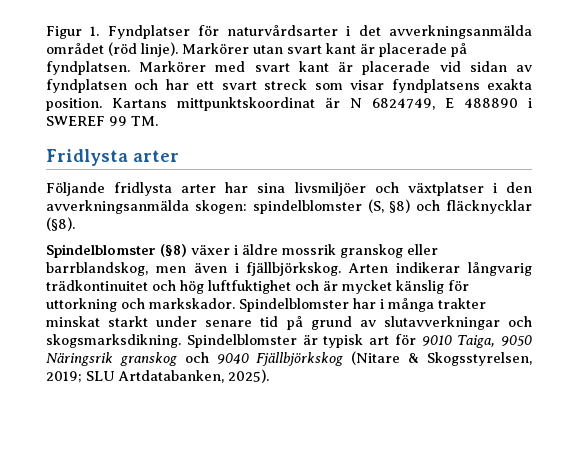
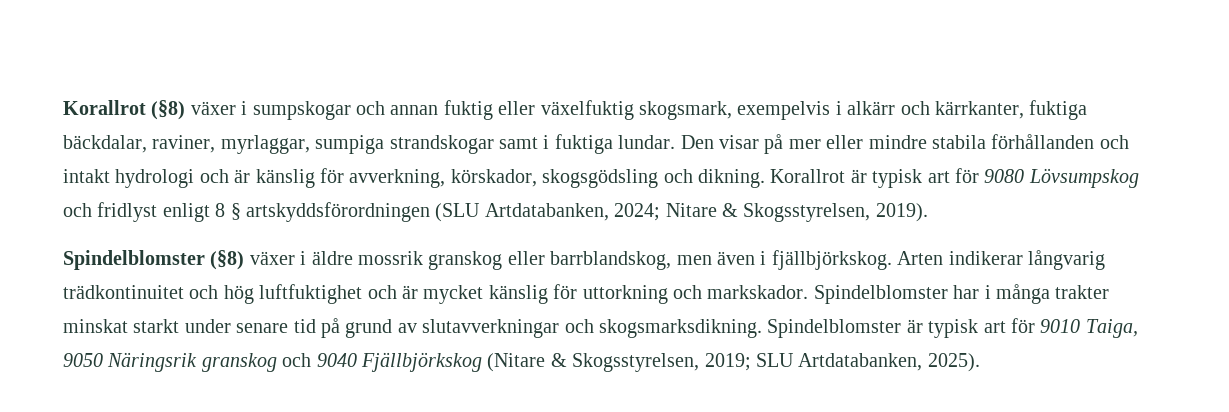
[46,25,532,39] [46,42,467,57] [46,61,532,75] [46,79,533,93] [46,97,532,111] [46,116,158,126] [46,149,179,166] [46,182,532,196] [46,199,532,214] [46,217,75,231] Figur 1. Fyndplatser för naturvårdsarter i det avverkningsanmälda området (röd linje). Markörer utan svart kant är placerade på fyndplatsen. Markörer med svart kant är placerade vid sidan av fyndplatsen och har ett svart streck som visar fyndplatsens exakta position. Kartans mittpunktskoordinat är N 6824749, E 488890 i SWEREF 99 TM. // Fridlysta arter // Följande fridlysta arter har sina livsmiljöer och växtplatser i den avverkningsanmälda skogen: spindelblomster (S, §8) och fläcknycklar (§8). -> [63,100,1088,120] [63,134,1129,154] [63,168,1139,188] [63,202,928,222] Korallrot (§8) växer i sumpskogar och annan fuktig eller växelfuktig skogsmark, exempelvis i alkärr och kärrkanter, fuktiga bäckdalar, raviner, myrlaggar, sumpiga strandskogar samt i fuktiga lundar. Den visar på mer eller mindre stabila förhållanden och intakt hydrologi och är känslig för avverkning, körskador, skogsgödsling och dikning. Korallrot är typisk art för 9080 Lövsumpskog och fridlyst enligt 8 § artskyddsförordningen (SLU Artdatabanken, 2024; Nitare & Skogsstyrelsen, 2019).

